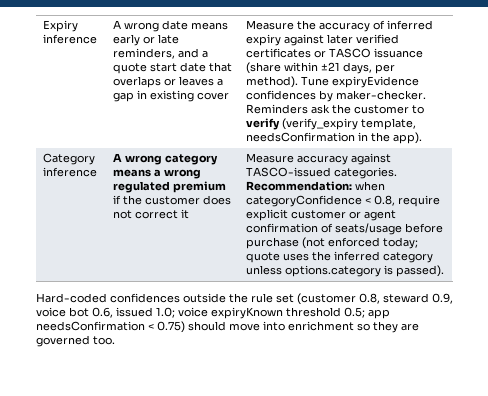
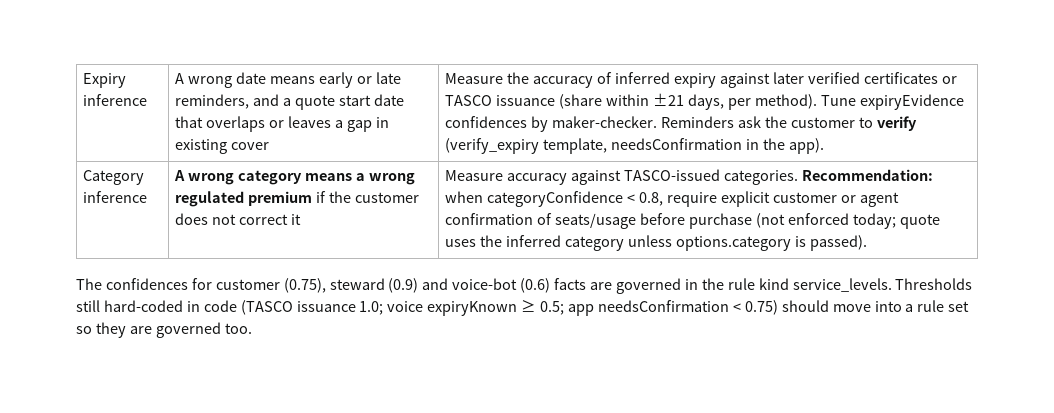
[36,293,453,305] [36,307,153,318] Hard-coded confidences outside the rule set (customer 0.8, steward 0.9, voice bot 0.6, issued -> [76,278,973,294] [76,300,356,315] The confidences for customer (0.75), steward (0.9) and voice-bot (0.6) facts are governed in the rule kind service_levels. Thresholds still hard-coded in code (TASCO issuance
[286,307,341,317] threshold -> [521,300,537,312] ≥
[288,321,354,331] enrichment -> [905,300,970,312] a rule set

